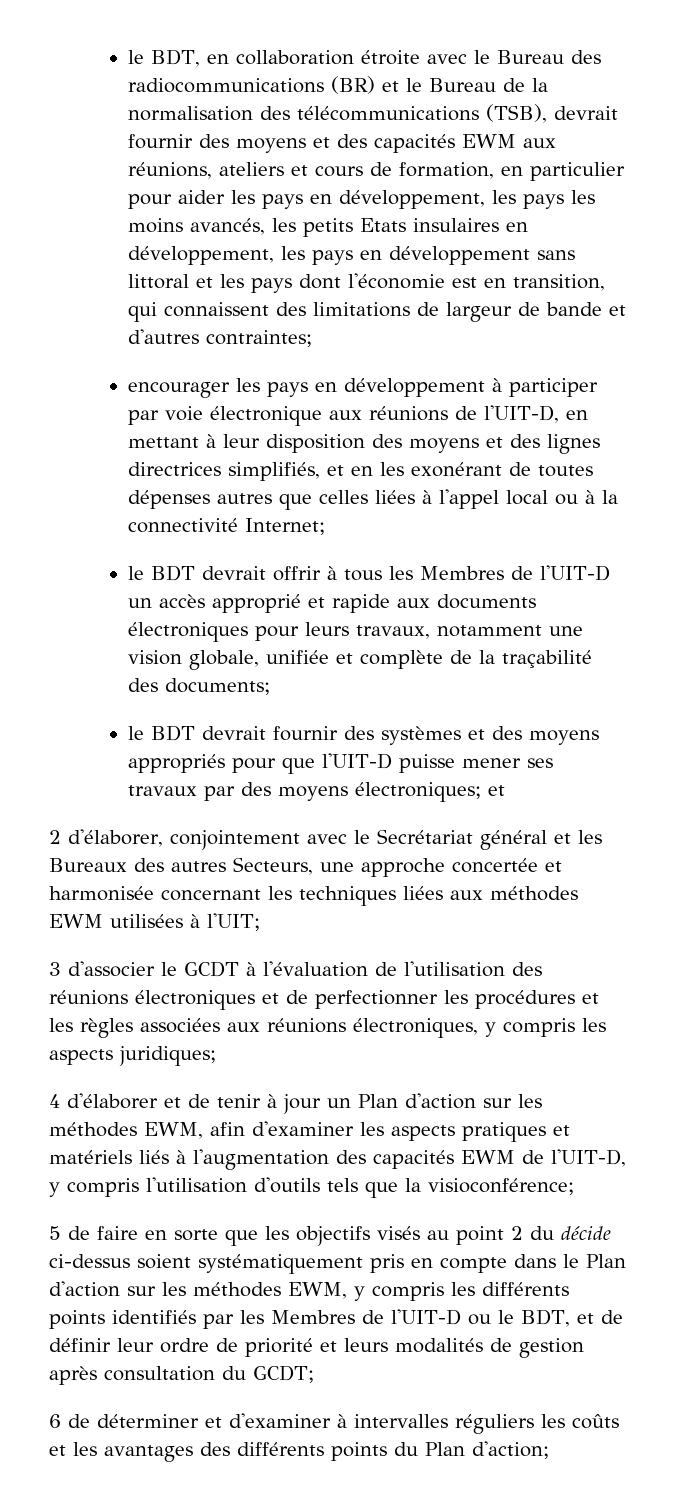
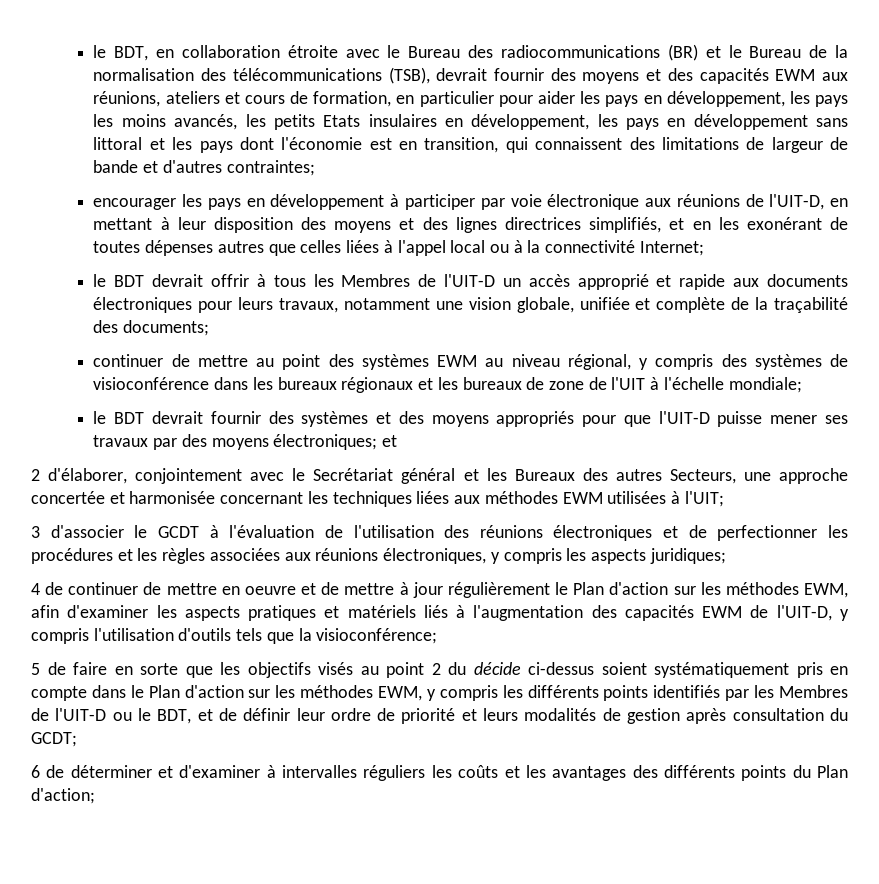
(271, 686) none -> [93,354,848,370] [93,377,802,393] // continuer de mettre au point des systèmes EWM au niveau régional, y compris des systèmes de visioconférence dans les bureaux régionaux et les bureaux de zone de l'UIT à l'échelle mondiale;
[67,1093,261,1109] d'élaborer et de tenir -> [45,582,395,595] de continuer de mettre en oeuvre et de mettre
[327,1098,351,1108] un -> [447,582,569,598] régulièrement le

